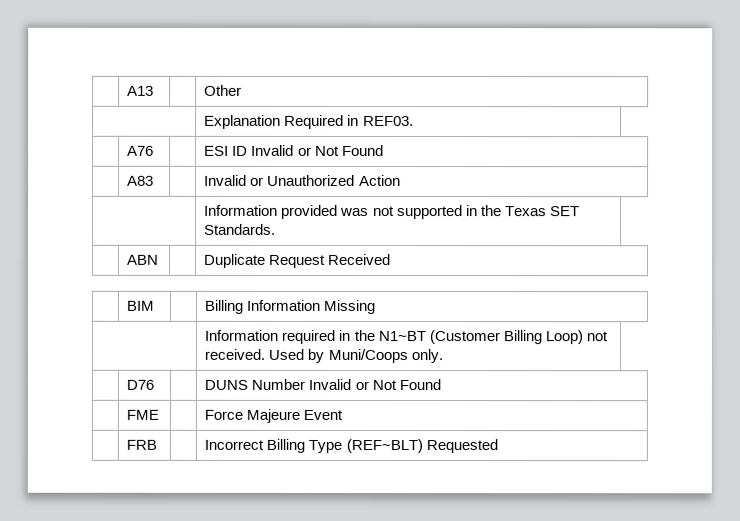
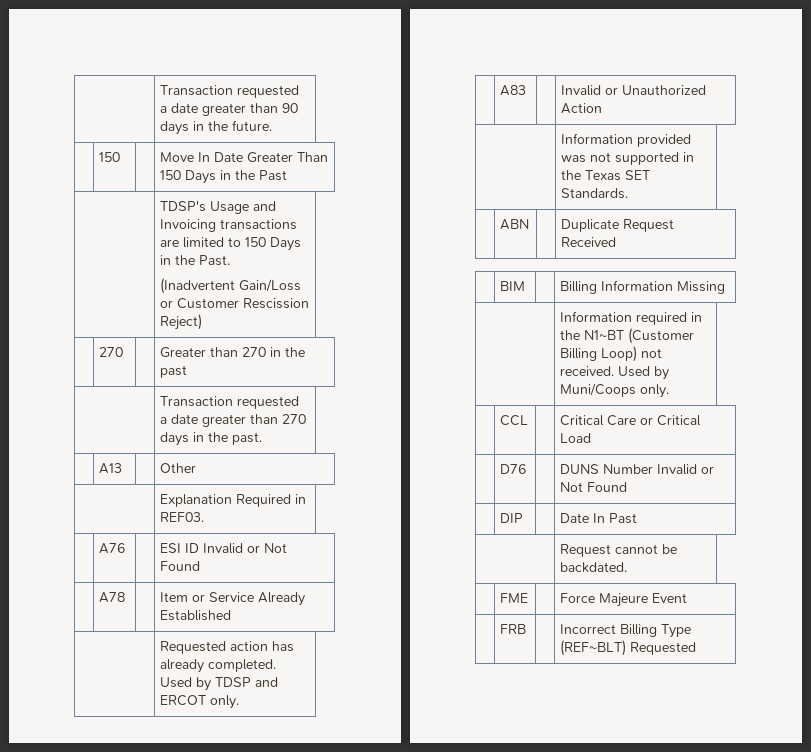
(127, 90) none -> [160,85,300,98] [160,103,299,116] [160,120,273,135] [99,152,121,162] [160,152,329,163] [160,170,288,184] [160,201,277,214] [160,219,298,232] [160,237,302,251] [160,255,231,266] [160,278,302,294] [160,298,310,309] [160,314,203,330] [99,347,124,357] [160,347,306,358] [160,365,188,378] [160,396,300,409] [160,414,307,427] [160,432,263,446] | Transaction requested a date greater than 90 days in the future. // | 150 | | Move In Date Greater Than 150 Days in the Past // | TDSP's Usage and Invoicing transactions are limited to 150 Days in the Past. // (Inadvertent Gain/Loss or Customer Rescission Reject) // | 270 | | Greater than 270 in the past // | Transaction requested a date greater than 270 days in the past. //
(384, 150) none -> [99,592,126,603] [160,592,306,606] [160,610,232,621] [160,641,295,654] [160,659,277,673] [160,677,279,691] [160,695,240,709] // | A78 | | Item or Service Already Established // | Requested action has already completed. Used by TDSP and ERCOT only.
(443, 356) none -> [500,415,529,426] [560,415,702,426] [560,433,592,443] // | CCL | | Critical Care or Critical Load
(441, 385) none -> [500,513,524,523] [560,513,638,524] [560,544,678,557] [560,562,628,573] // | DIP | | Date In Past // | Request cannot be backdated.

